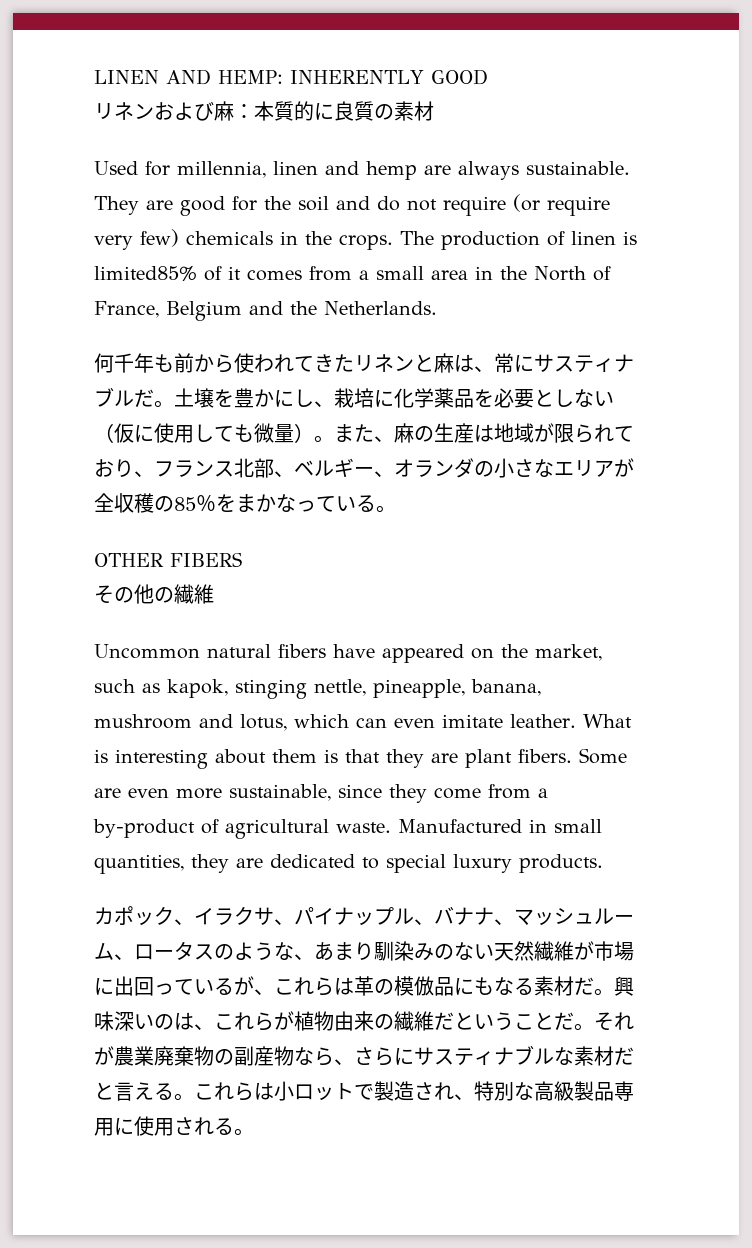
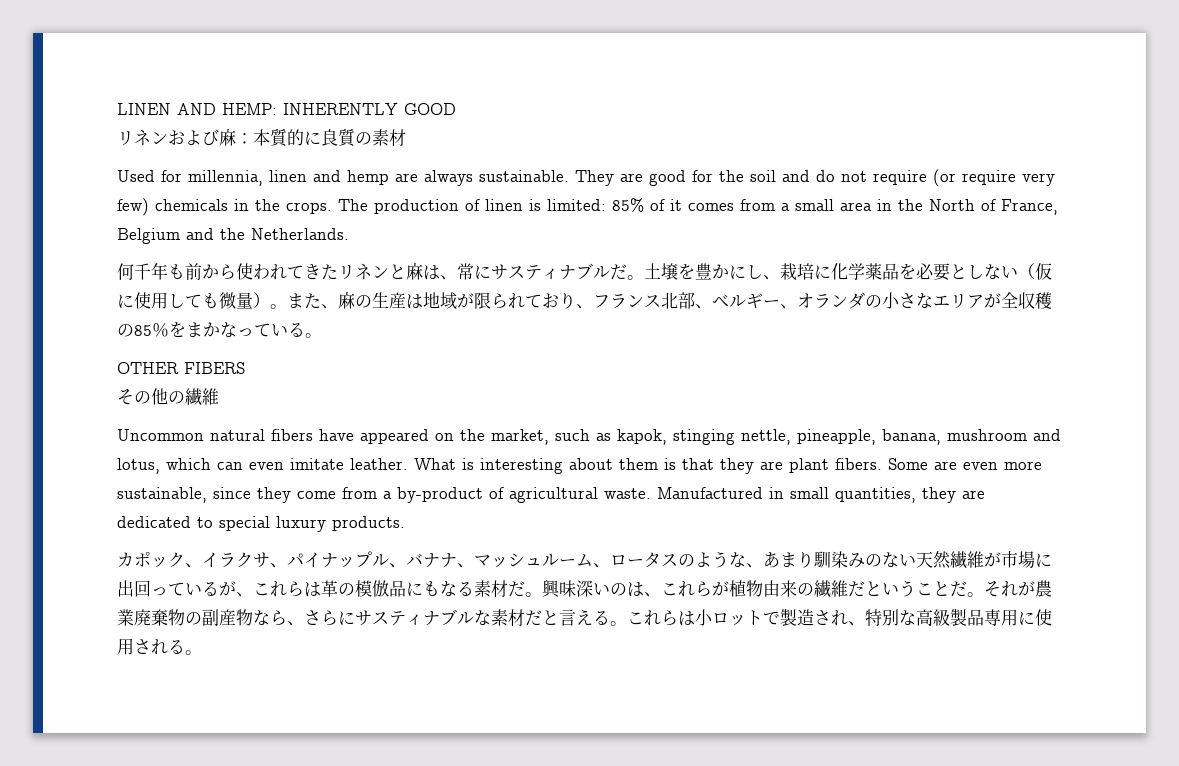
[94,266,197,281] limited85% -> [547,198,644,212] limited: 85%

